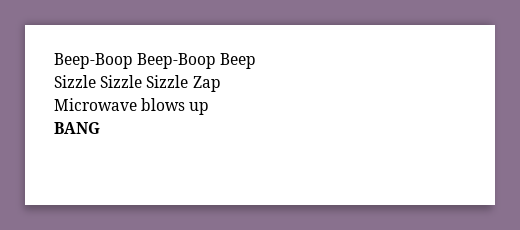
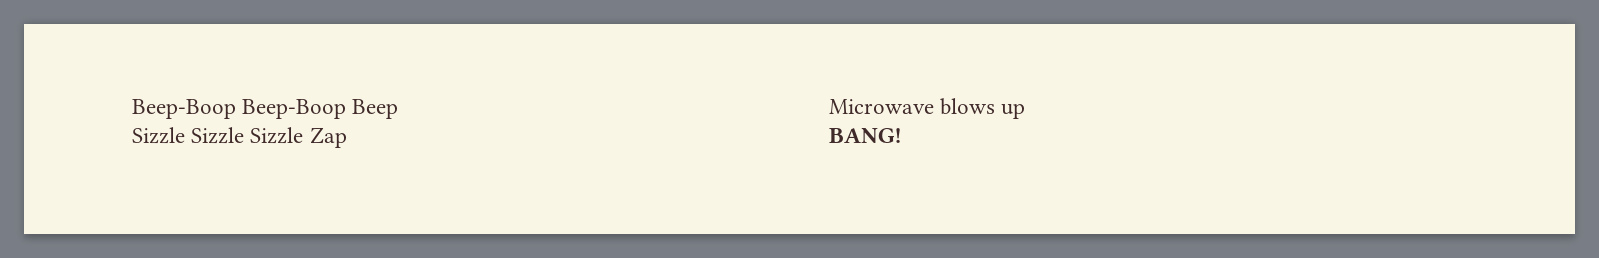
[54,122,100,134] BANG -> [829,128,901,143] BANG!

